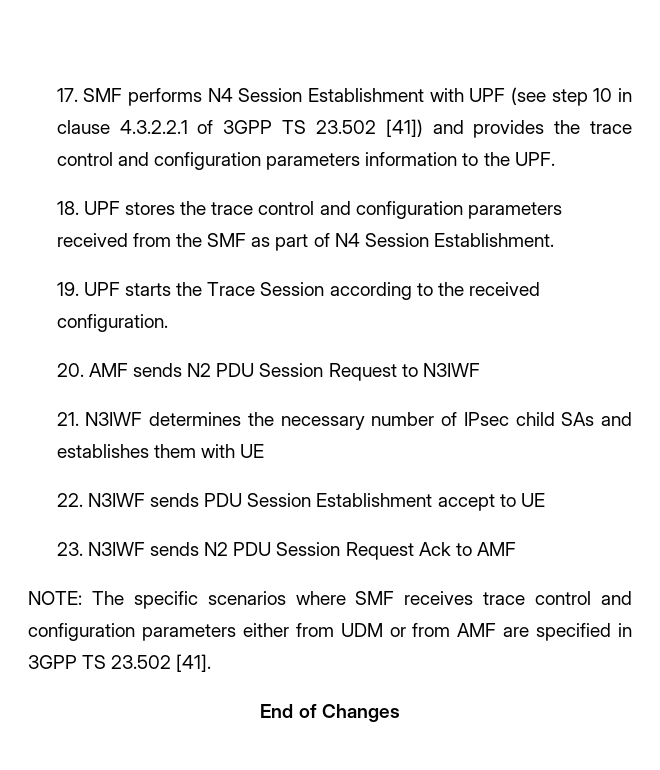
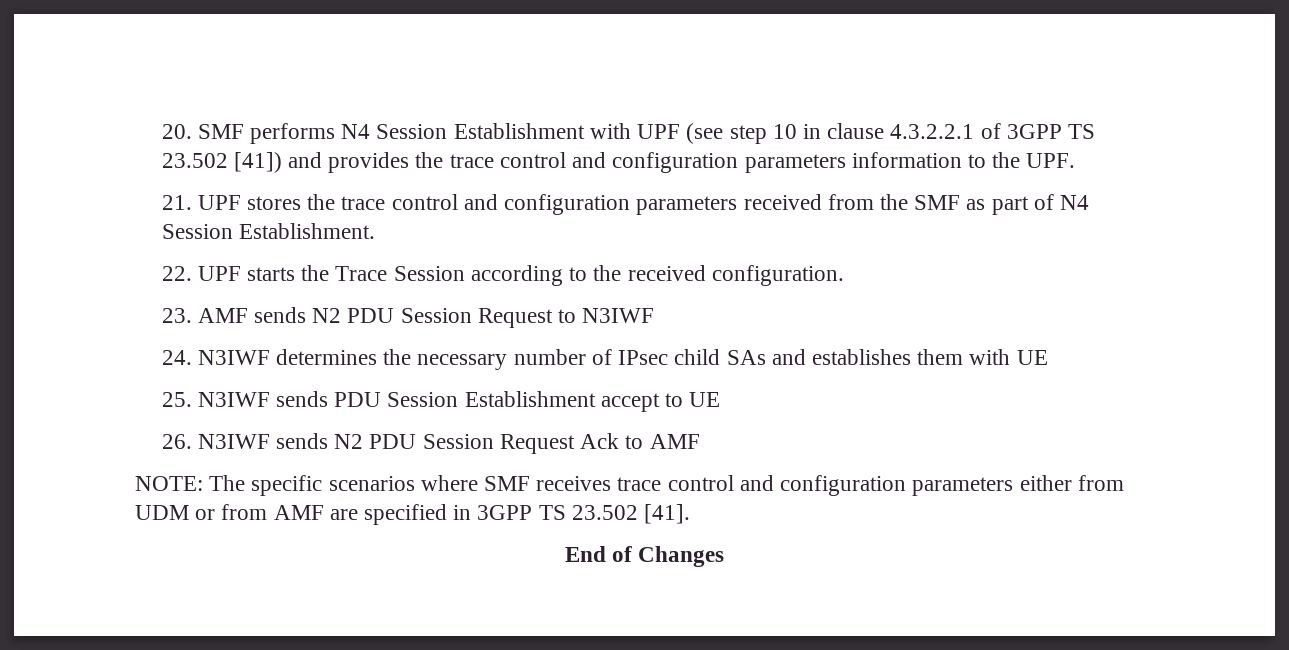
[56,88,78,102] 17. -> [161,124,192,139] 20.
[56,201,79,215] 18. -> [161,195,192,210] 21.
[56,282,79,296] 19. -> [161,266,192,281] 22.
[56,363,84,377] 20. -> [161,308,192,323] 23.
[56,412,79,426] 21. -> [161,350,192,365] 24.
[56,493,83,507] 22. -> [161,392,192,407] 25.
[56,542,83,556] 23. -> [161,434,192,449] 26.

